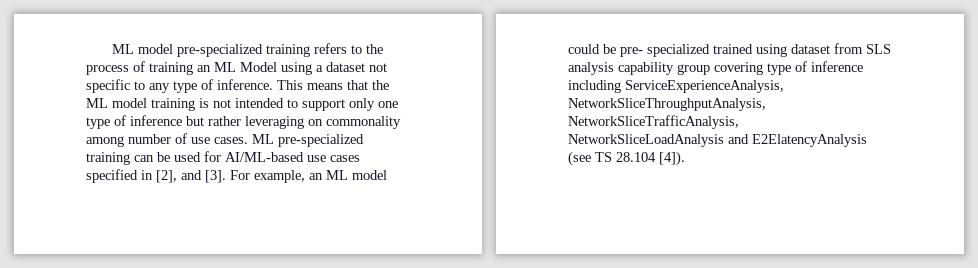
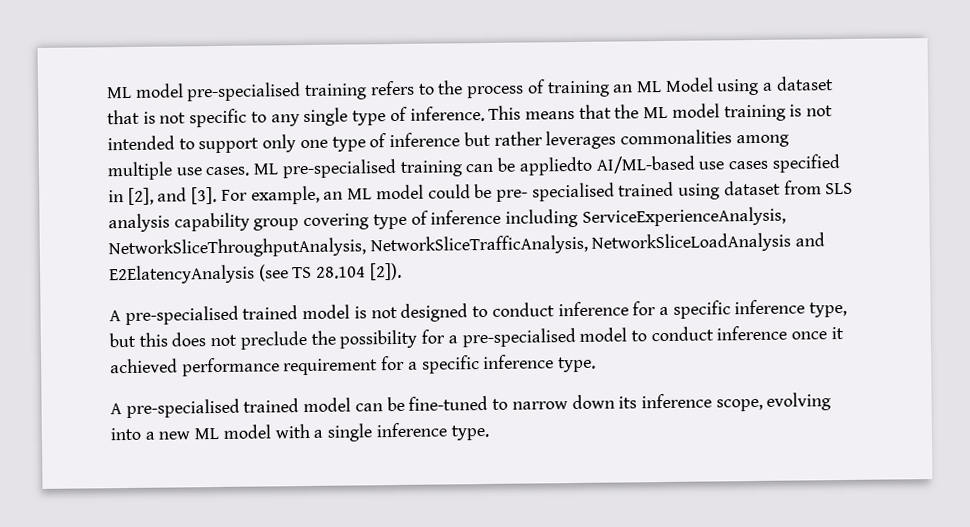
[111,44,263,57] ML model pre-specialized -> [107,82,302,102] ML model pre-specialised
(365, 67) none -> [107,109,156,125] that is
(170, 88) none -> [303,107,349,127] single
[245,116,401,129] [86,133,187,147] leveraging on commonality among number of -> [545,129,789,150] [107,161,173,181] leverages commonalities among multiple
[278,134,364,147] pre-specialized -> [281,158,397,179] pre-specialised
[174,151,221,162] used for -> [518,156,593,176] appliedto
[647,44,710,57] specialized -> [531,182,615,202] specialised
[659,151,685,166] [4]). -> [368,262,402,281] [109,299,848,326] [109,325,844,350] [110,354,597,377] [110,392,832,419] [110,422,489,442] [2]). // A pre-specialised trained model is not designed to conduct inference for a specific inference type, but this does not preclude the possibility for a pre-specialised model to conduct inference once it achieved performance requirement for a specific inference type. // A pre-specialised trained model can be fine-tuned to narrow down its inference scope, evolving into a new ML model with a single inference type.

